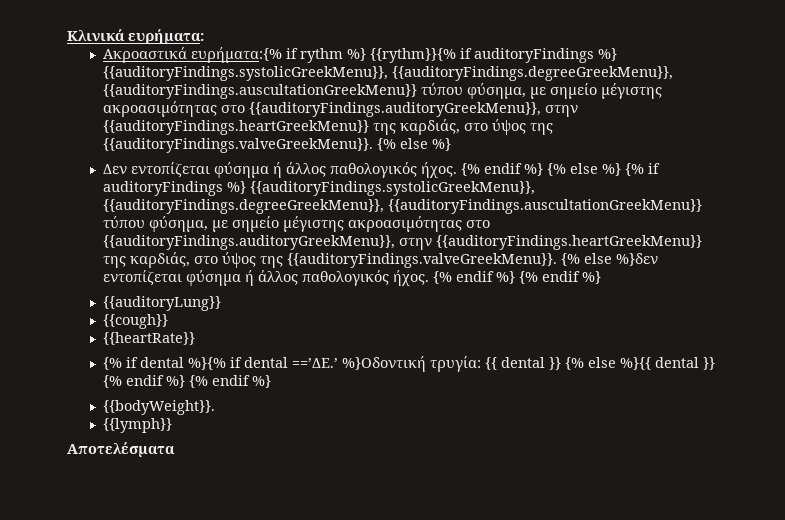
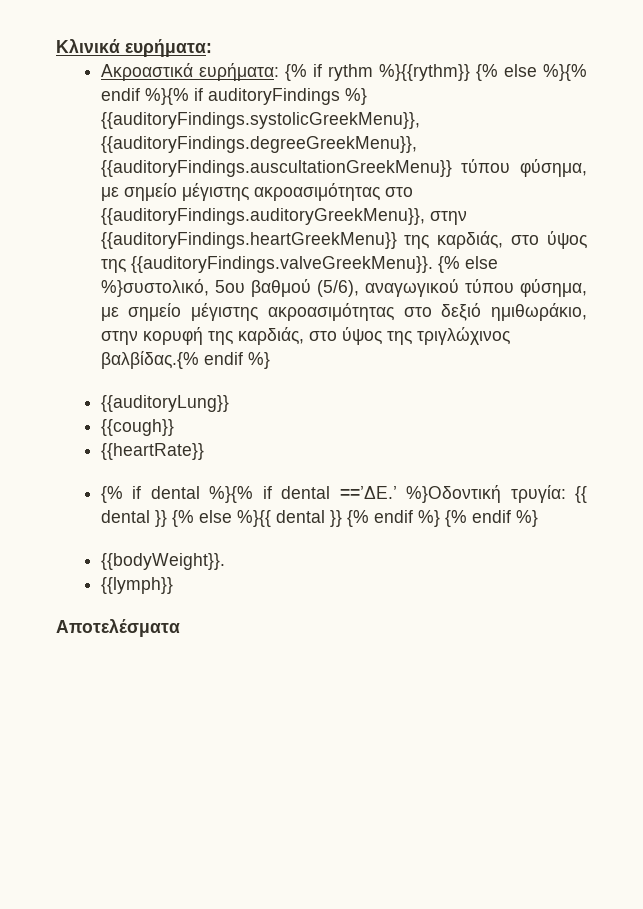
[190,47,456,63] ευρήματα:{% if rythm %} {{rythm}}{% -> [198,63,588,81] [100,88,189,105] ευρήματα: {% if rythm %}{{rythm}} {% else %}{% endif %}{%
[431,138,451,151] [102,162,660,178] [102,181,535,196] [102,199,702,214] [102,216,490,232] [102,235,702,250] [102,252,658,268] [102,270,538,286] %} // Δεν εντοπίζεται φύσημα ή άλλος παθολογικός ήχος. {% endif %} {% else %} {% if auditoryFindings %} {{auditoryFindings.systolicGreekMenu}}, {{auditoryFindings.degreeGreekMenu}}, {{auditoryFindings.auscultationGreekMenu}} τύπου φύσημα, με σημείο μέγιστης ακροασιμότητας στο {{auditoryFindings.auditoryGreekMenu}}, στην {{auditoryFindings.heartGreekMenu}} της καρδιάς, στο ύψος της {{auditoryFindings.valveGreekMenu}}. {% else %}δεν εντοπίζεται φύσημα ή άλλος παθολογικός ήχος. {% endif %} {% -> [100,279,587,297] [100,303,587,321] [100,327,510,345] [100,351,199,369] %}συστολικό, 5ου βαθμού (5/6), αναγωγικού τύπου φύσημα, με σημείο μέγιστης ακροασιμότητας στο δεξιό ημιθωράκιο, στην κορυφή της καρδιάς, στο ύψος της τριγλώχινος βαλβίδας.{%

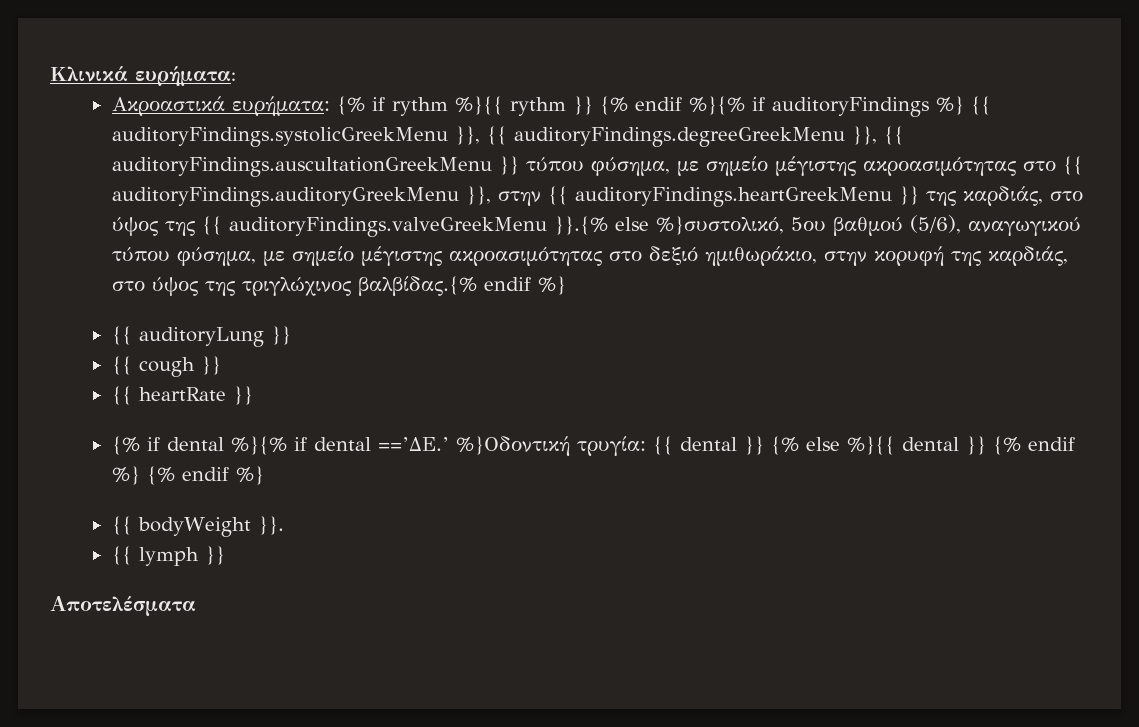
[378,64,588,81] %}{{rythm}} {% else %}{% -> [454,96,628,116] %}{{ rythm }} {%
[100,112,420,129] [100,136,417,153] [100,159,587,177] [100,183,413,201] [100,208,467,225] [100,231,587,249] [100,256,460,273] {{auditoryFindings.systolicGreekMenu}}, {{auditoryFindings.degreeGreekMenu}}, {{auditoryFindings.auscultationGreekMenu}} τύπου φύσημα, με σημείο μέγιστης ακροασιμότητας στο {{auditoryFindings.auditoryGreekMenu}}, στην {{auditoryFindings.heartGreekMenu}} της καρδιάς, στο ύψος της {{auditoryFindings.valveGreekMenu}}. {% -> [970,96,991,115] [111,126,904,147] [111,156,1083,177] [111,186,1083,207] [111,216,608,237] {{ auditoryFindings.systolicGreekMenu }}, {{ auditoryFindings.degreeGreekMenu }}, {{ auditoryFindings.auscultationGreekMenu }} τύπου φύσημα, με σημείο μέγιστης ακροασιμότητας στο {{ auditoryFindings.auditoryGreekMenu }}, στην {{ auditoryFindings.heartGreekMenu }} της καρδιάς, στο ύψος της {{ auditoryFindings.valveGreekMenu }}.{%
[100,395,229,412] [100,419,174,436] [100,443,204,460] {{auditoryLung}} // {{cough}} // {{heartRate}} -> [111,326,291,347] [111,356,221,377] [111,386,253,405] {{ auditoryLung }} // {{ cough }} // {{ heartRate }}
[100,553,225,570] [100,577,173,594] {{bodyWeight}}. // {{lymph}} -> [111,516,284,537] [111,546,225,566] {{ bodyWeight }}. // {{ lymph }}

